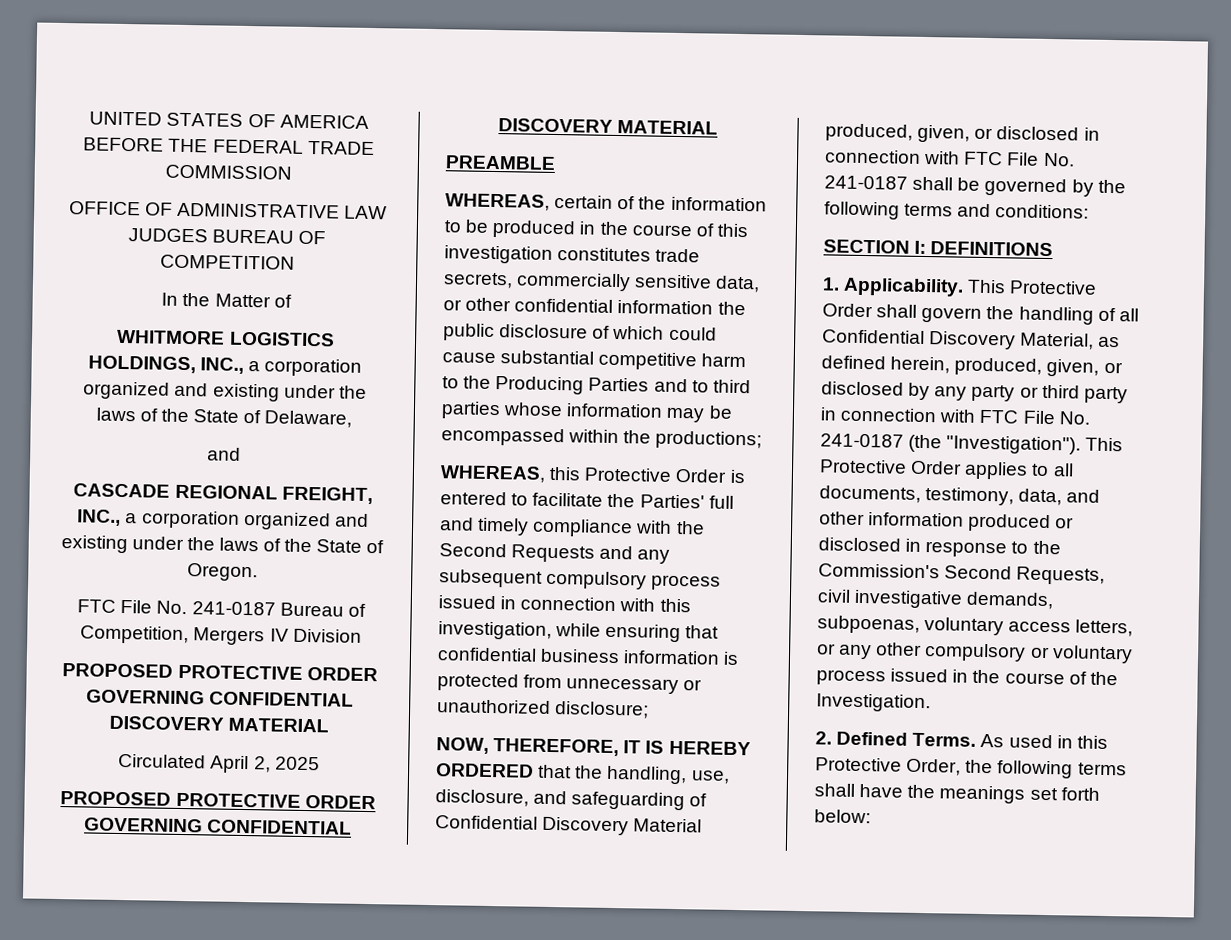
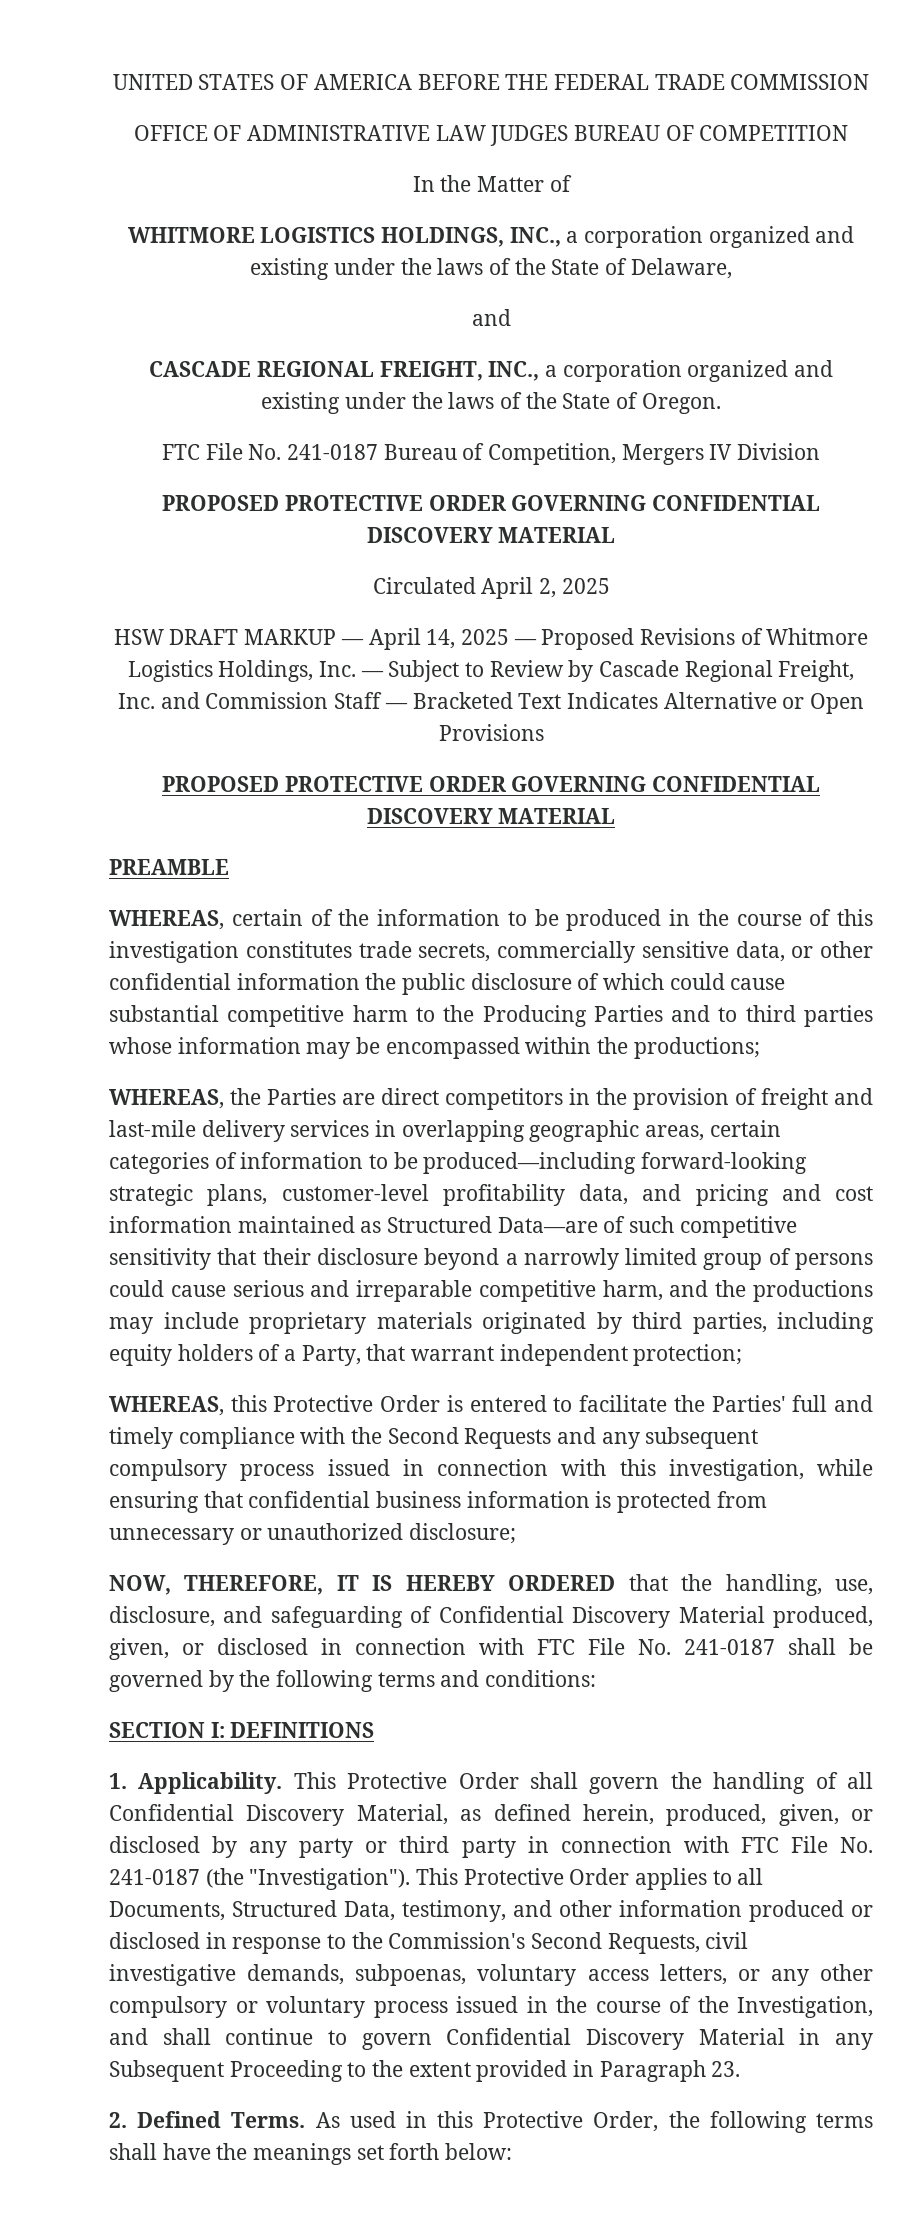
(320, 763) none -> [113,628,869,650] [127,660,855,682] [118,692,864,714] [438,724,544,741] // HSW DRAFT MARKUP — April 14, 2025 — Proposed Revisions of Whitmore Logistics Holdings, Inc. — Subject to Review by Cascade Regional Freight, Inc. and Commission Staff — Bracketed Text Indicates Alternative or Open Provisions
(763, 440) none -> [109,1088,873,1110] [109,1120,781,1142] [109,1152,808,1174] [109,1184,873,1206] [109,1216,797,1238] [109,1248,873,1270] [109,1280,874,1302] [109,1312,874,1334] [109,1344,743,1366] // WHEREAS, the Parties are direct competitors in the provision of freight and last-mile delivery services in overlapping geographic areas, certain categories of information to be produced—including forward-looking strategic plans, customer-level profitability data, and pricing and cost information maintained as Structured Data—are of such competitive sensitivity that their disclosure beyond a narrowly limited group of persons could cause serious and irreparable competitive harm, and the productions may include proprietary materials originated by third parties, including equity holders of a Party, that warrant independent protection;
[819,485,1063,506] documents, testimony, data, -> [109,1900,506,1922] Documents, Structured Data, testimony,
[816,693,931,713] Investigation. -> [737,1996,873,2018] [109,2028,873,2050] [109,2060,741,2082] Investigation, and shall continue to govern Confidential Discovery Material in any Subsequent Proceeding to the extent provided in Paragraph 23.

